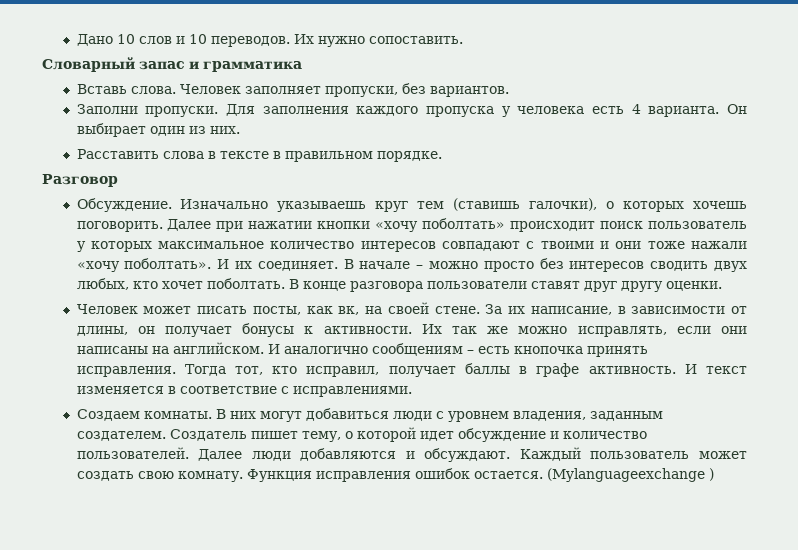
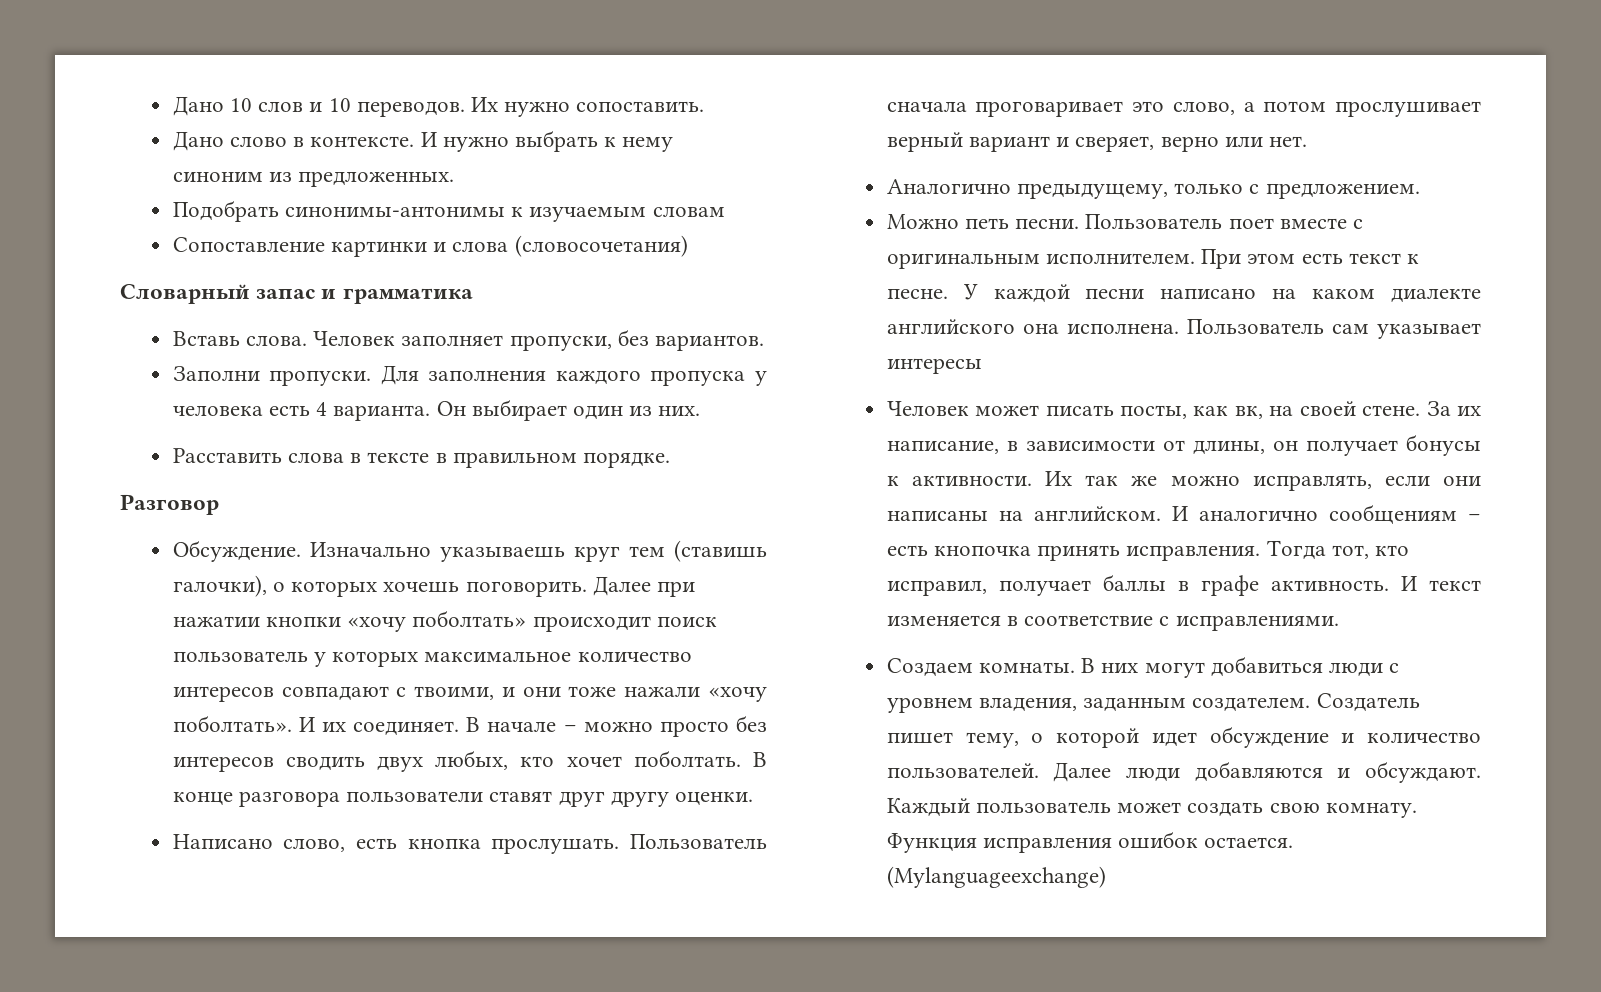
(463, 40) none -> [172,130,674,152] [172,171,455,187] [172,200,725,222] [172,235,688,257] // Дано слово в контексте. И нужно выбрать к нему синоним из предложенных. // Подобрать синонимы-антонимы к изучаемым словам // Сопоставление картинки и слова (словосочетания)
[540,241,594,249] твоими -> [414,686,495,700] твоими,
(722, 286) none -> [172,834,767,854] [886,101,1481,117] [886,132,1308,152] [886,179,1420,199] [886,214,1364,229] [886,249,1420,269] [886,284,1481,303] [886,319,1481,339] [886,358,982,374] // Написано слово, есть кнопка прослушать. Пользователь сначала проговаривает это слово, а потом прослушивает верный вариант и сверяет, верно или нет. // Аналогично предыдущему, только с предложением. // Можно петь песни. Пользователь поет вместе с оригинальным исполнителем. При этом есть текст к песне. У каждой песни написано на каком диалекте английского она исполнена. Пользователь сам указывает интересы
[546,468,714,482] (Mylanguageexchange ) -> [886,866,1106,888] (Mylanguageexchange)

